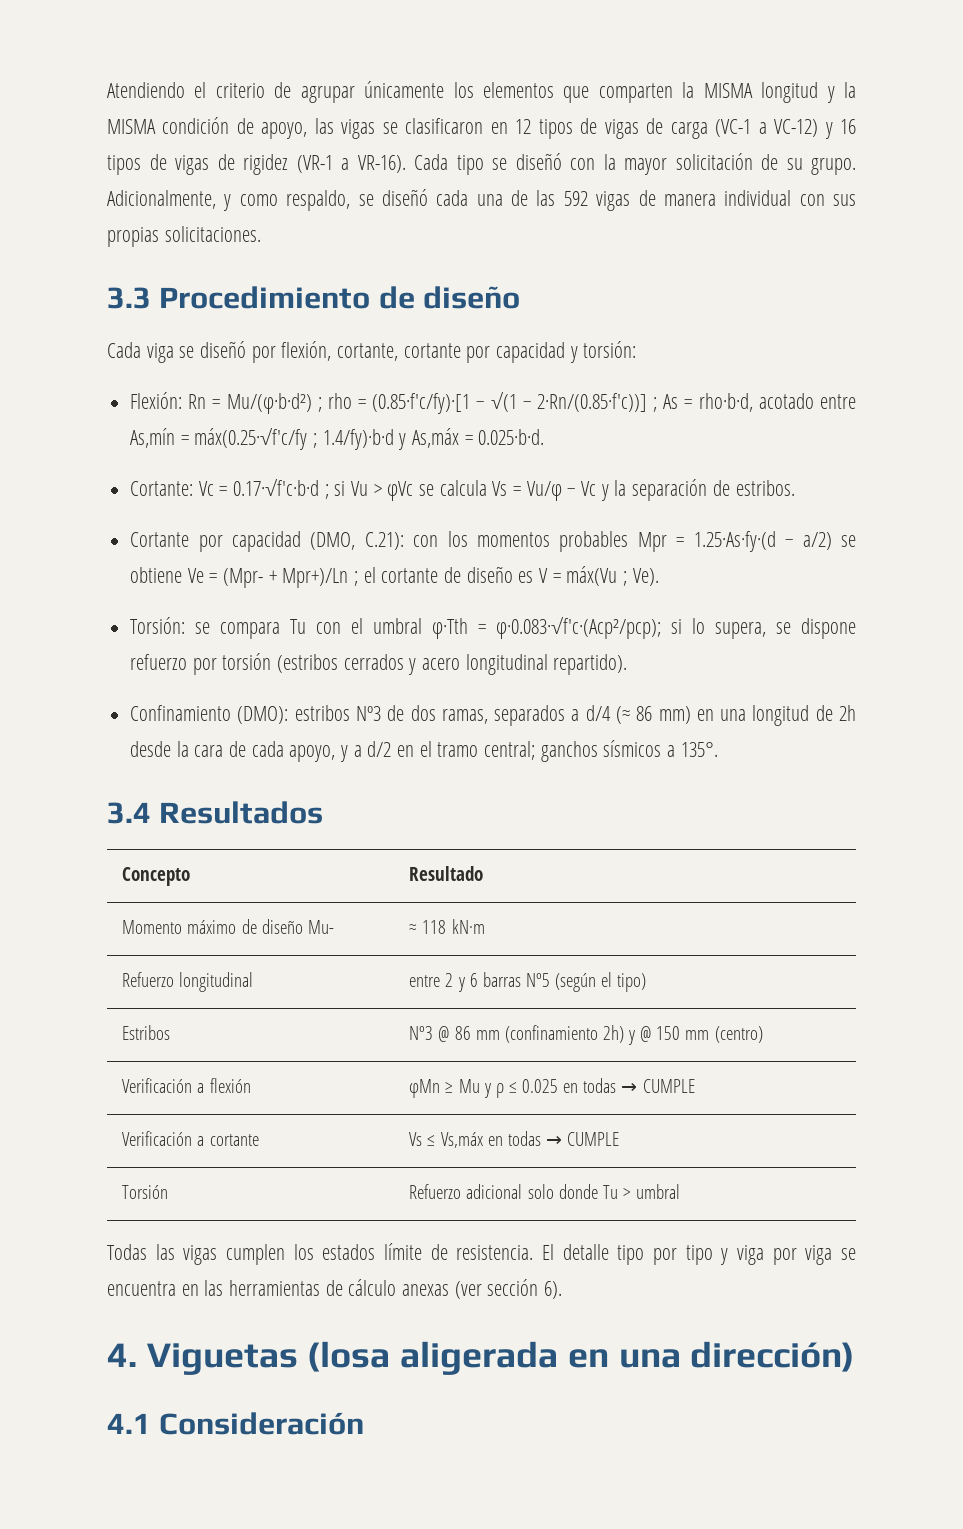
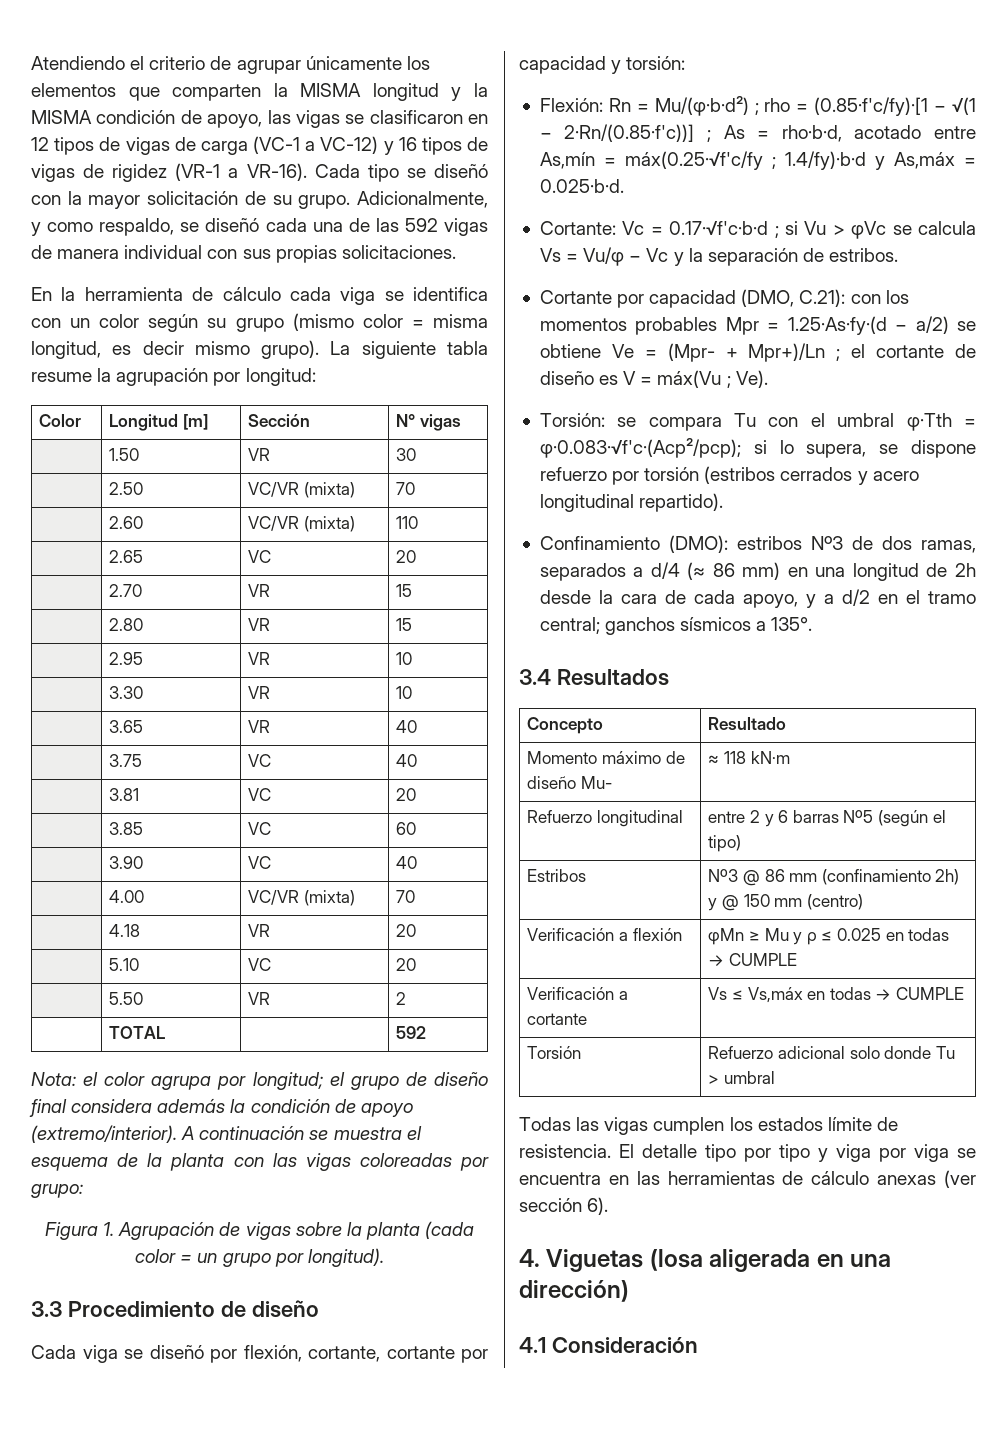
(261, 234) none -> [31,287,488,305] [31,313,488,332] [31,340,488,359] [31,368,316,386] [39,414,82,427] [109,414,209,431] [248,414,311,427] [396,414,462,431] [109,448,140,461] [248,448,271,461] [396,448,417,461] [109,482,144,495] [248,482,356,498] [396,482,416,495] [109,516,144,529] [248,516,356,532] [396,516,419,529] [109,550,144,563] [248,550,272,563] [396,550,417,563] [109,584,143,597] [248,584,271,597] [396,584,413,597] [109,618,144,631] [248,618,271,631] [396,618,413,631] [109,652,144,665] [248,652,271,665] [396,652,413,665] [109,686,144,699] [248,686,271,699] [396,686,413,699] [109,720,144,733] [248,720,271,733] [396,720,418,733] [109,754,143,767] [248,754,272,767] [396,754,418,767] [109,788,140,801] [248,788,272,801] [396,788,417,801] [109,822,144,835] [248,822,272,835] [396,822,417,835] [109,856,144,869] [248,856,272,869] [396,856,418,869] [109,890,145,903] [248,890,356,906] [396,890,416,903] [109,924,141,937] [248,924,271,937] [396,924,417,937] [109,958,140,971] [248,958,272,971] [396,958,417,971] [109,992,144,1005] [248,992,271,1005] [396,992,407,1005] [109,1026,166,1039] [396,1026,427,1039] [31,1072,488,1090] [29,1098,413,1117] [31,1125,422,1143] [31,1153,489,1171] [31,1184,83,1198] [44,1221,475,1240] [135,1248,384,1267] // En la herramienta de cálculo cada viga se identifica con un color según su grupo (mismo color = misma longitud, es decir mismo grupo). La siguiente tabla resume la agrupación por longitud: // Color | Longitud [m] | Sección | N° vigas // | 1.50 | VR | 30 // | 2.50 | VC/VR (mixta) | 70 // | 2.60 | VC/VR (mixta) | 110 // | 2.65 | VC | 20 // | 2.70 | VR | 15 // | 2.80 | VR | 15 // | 2.95 | VR | 10 // | 3.30 | VR | 10 // | 3.65 | VR | 40 // | 3.75 | VC | 40 // | 3.81 | VC | 20 // | 3.85 | VC | 60 // | 3.90 | VC | 40 // | 4.00 | VC/VR (mixta) | 70 // | 4.18 | VR | 20 // | 5.10 | VC | 20 // | 5.50 | VR | 2 // | TOTAL | | 592 // Nota: el color agrupa por longitud; el grupo de diseño final considera además la condición de apoyo (extremo/interior). A continuación se muestra el esquema de la planta con las vigas coloreadas por grupo: // Figura 1. Agrupación de vigas sobre la planta (cada color = un grupo por longitud).

